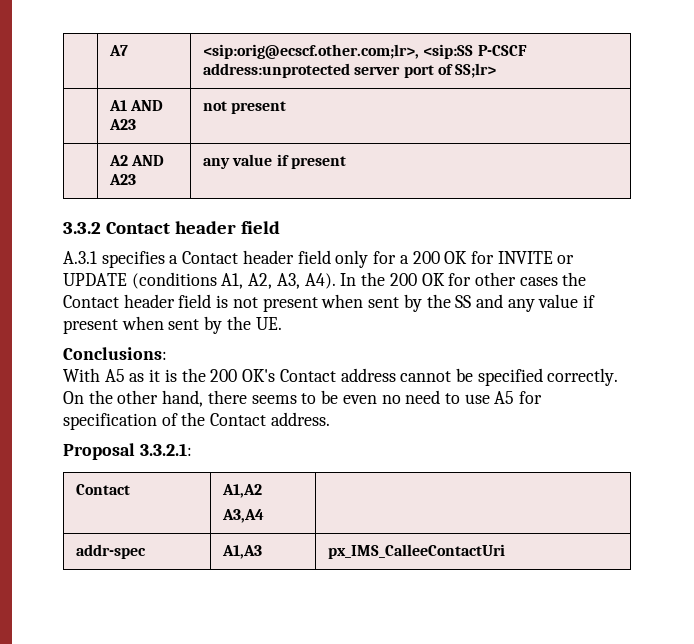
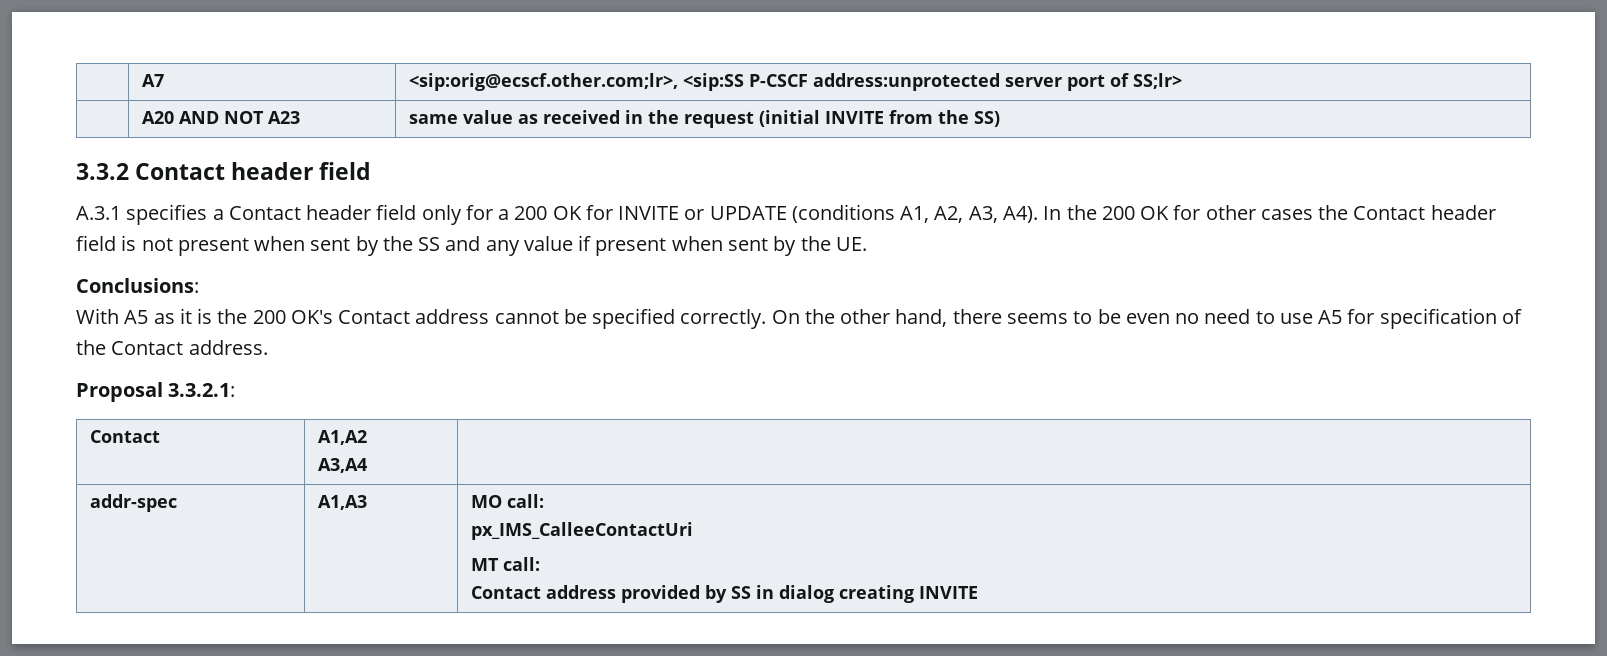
[108,100,164,111] [108,119,136,130] [202,101,287,114] [108,155,165,166] [108,174,136,185] [202,154,346,169] A1 AND A23 | not present // | A2 AND A23 | any value if present -> [141,111,300,124] [408,110,1000,128] A20 AND NOT A23 | same value as received in the request (initial INVITE from the SS)
(262, 552) none -> [470,494,544,508] MO call: //
(505, 551) none -> [470,557,540,571] [470,585,978,603] // MT call: // Contact address provided by SS in dialog creating INVITE

